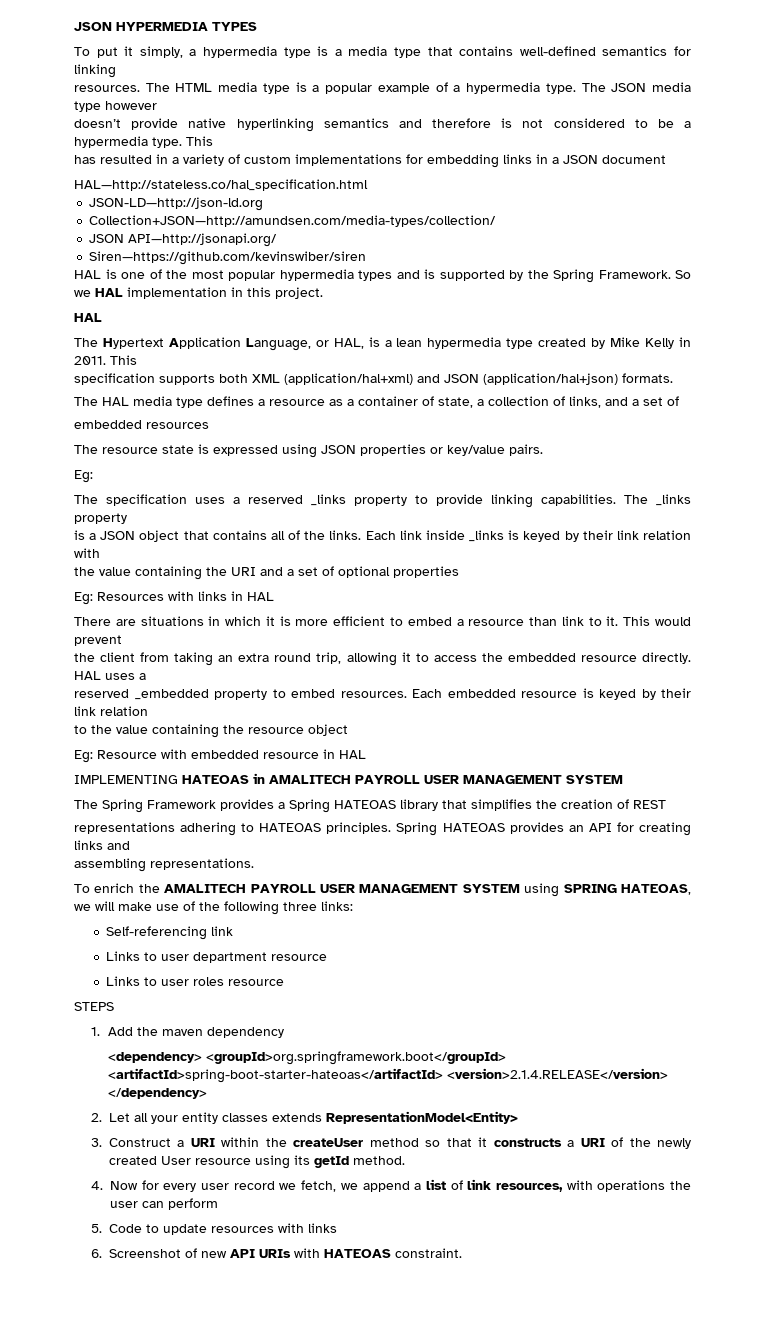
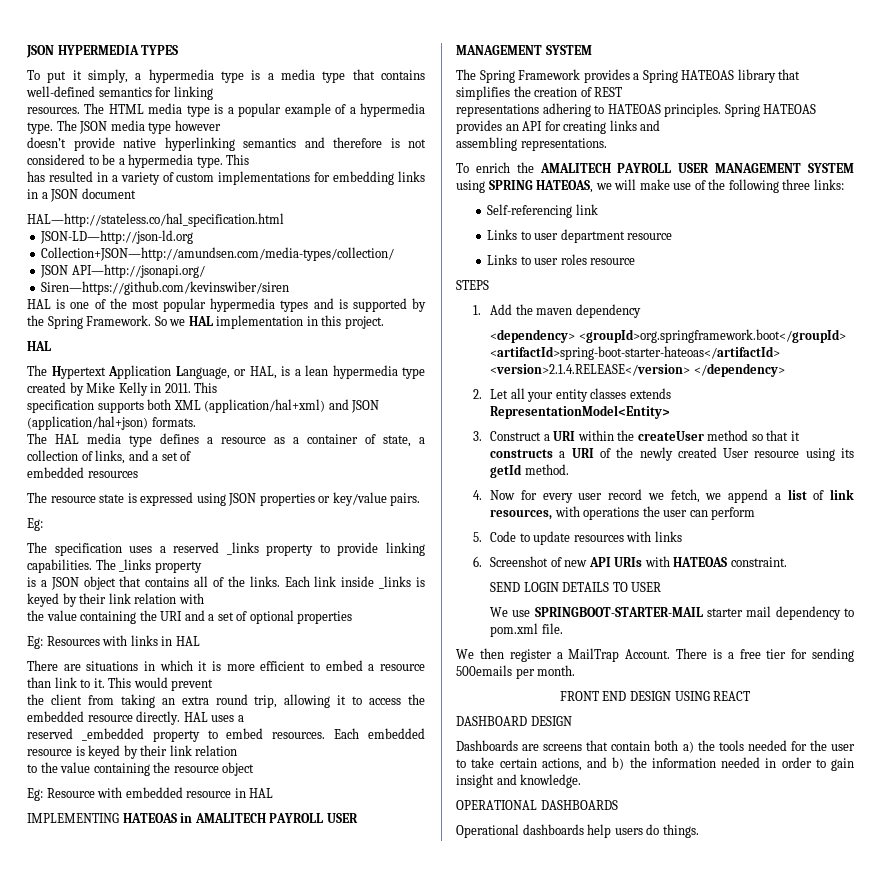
(462, 1253) none -> [490,582,662,592] [490,606,854,620] [490,623,563,637] [456,648,854,662] [456,665,576,679] [559,691,751,701] [456,716,572,726] [456,740,855,753] [456,757,854,771] [456,774,582,788] [456,800,618,810] [456,824,699,838] // SEND LOGIN DETAILS TO USER // We use SPRINGBOOT-STARTER-MAIL starter mail dependency to pom.xml file. // We then register a MailTrap Account. There is a free tier for sending 500emails per month. // FRONT END DESIGN USING REACT // DASHBOARD DESIGN // Dashboards are screens that contain both a) the tools needed for the user to take certain actions, and b) the information needed in order to gain insight and knowledge. // OPERATIONAL DASHBOARDS // Operational dashboards help users do things.

